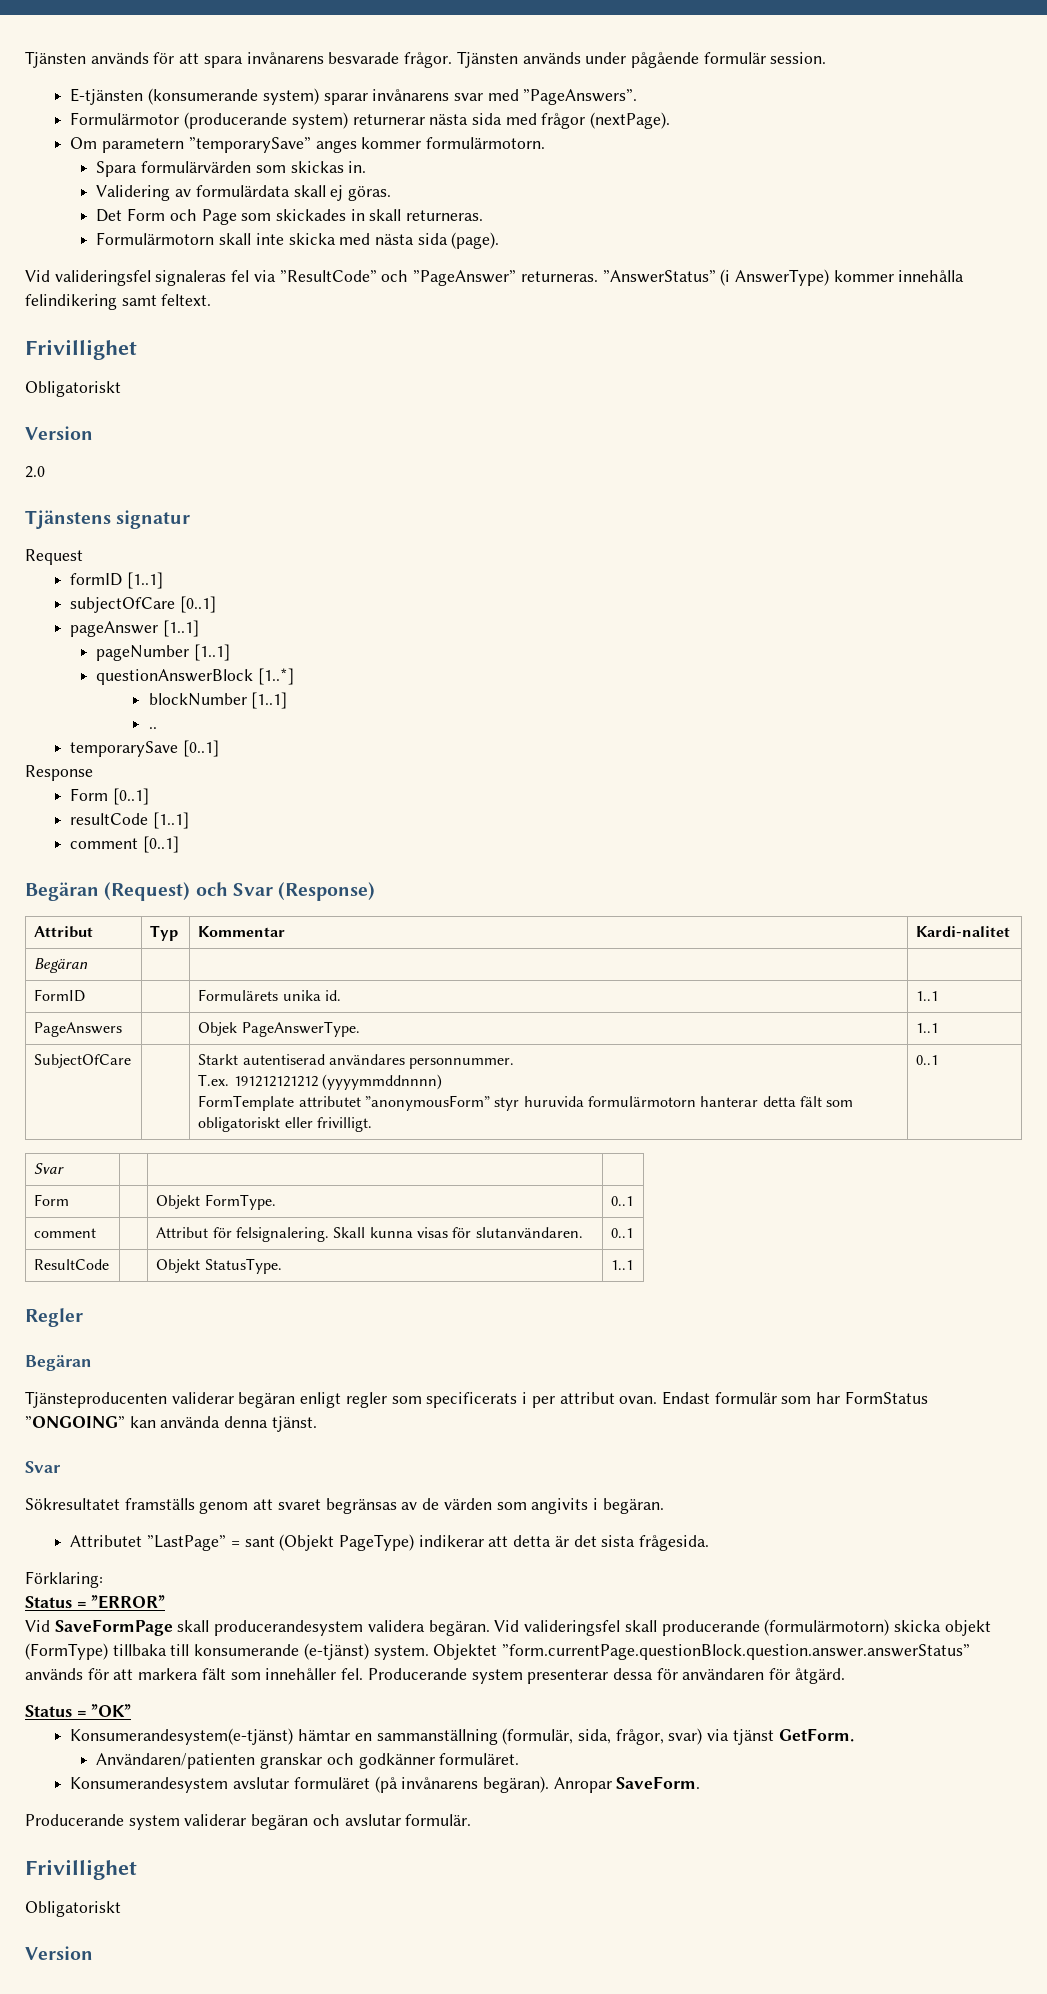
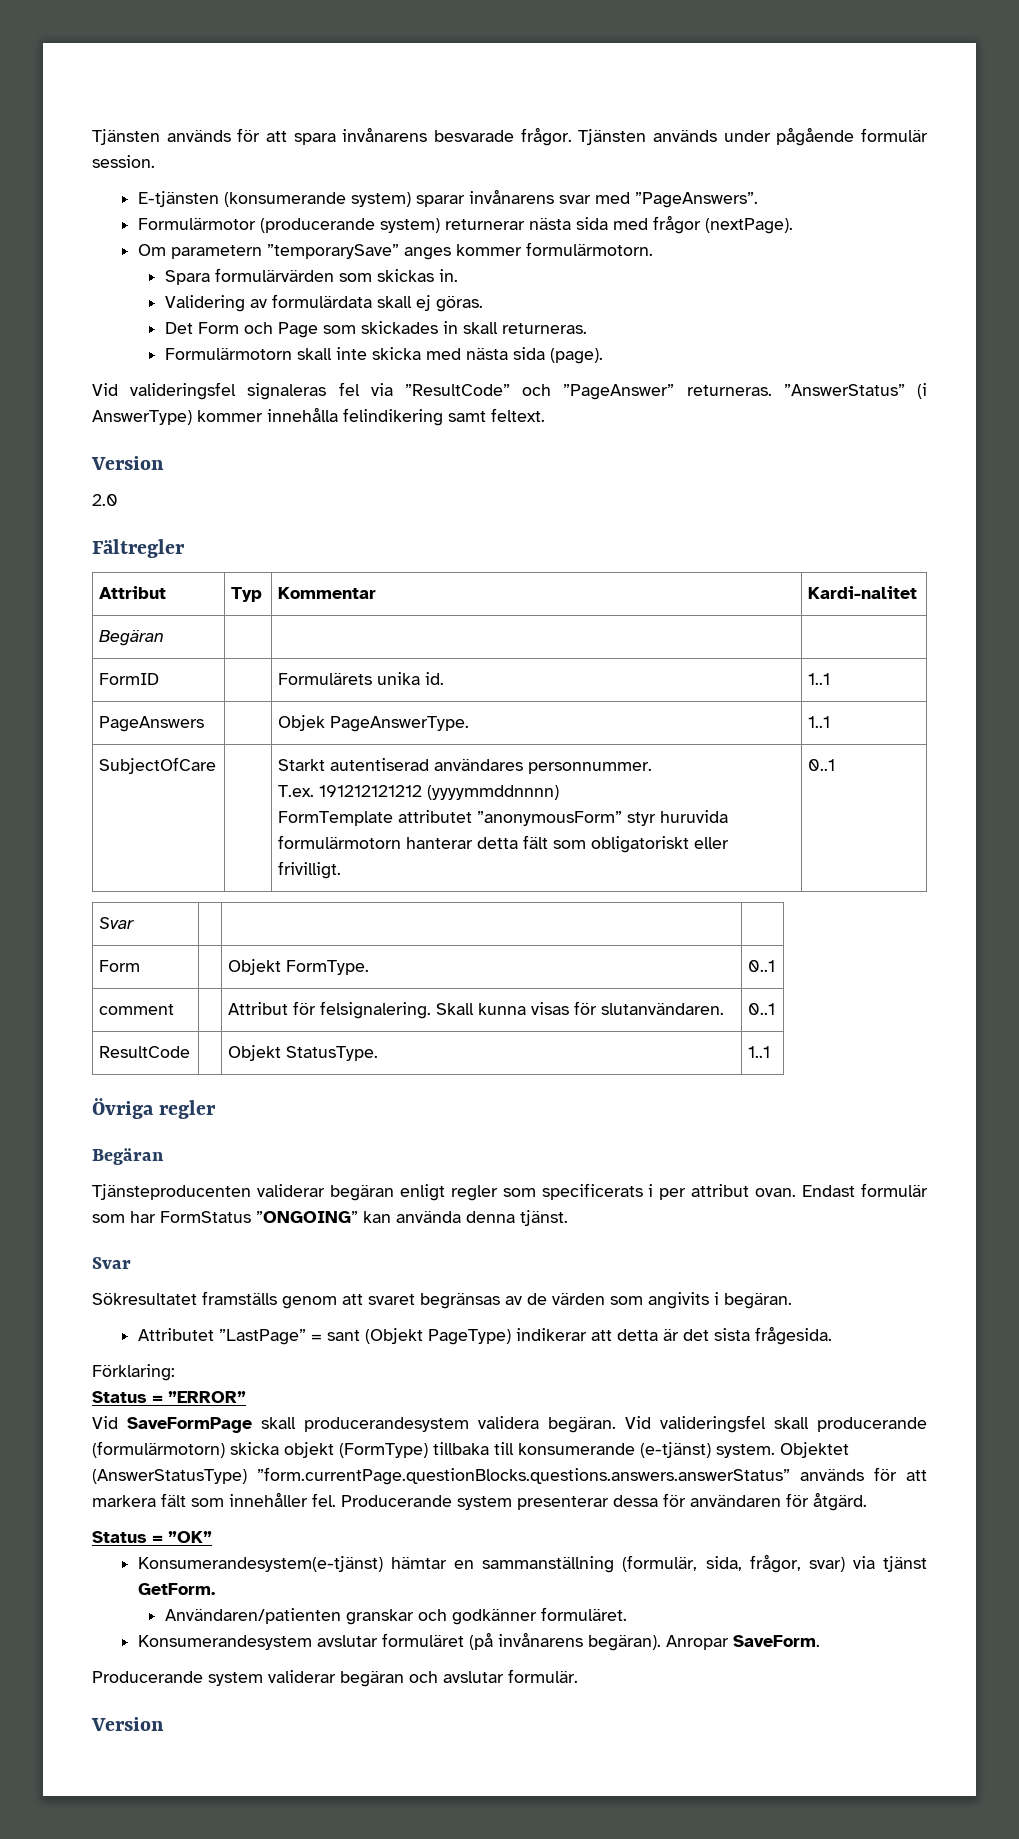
[25,339,137,360] [25,381,121,397] // Frivillighet // Obligatoriskt -> (545, 415) none
[25,510,191,529] [25,549,83,565] [70,572,164,589] [70,596,217,613] [70,620,200,637] [96,644,231,661] [96,668,295,685] [148,692,288,709] [148,727,157,729] [70,740,220,757] [25,765,93,781] [70,788,150,805] [70,812,190,829] [70,836,180,853] [25,882,376,901] Tjänstens signatur // Request // formID [1..1] // subjectOfCare [0..1] // pageAnswer [1..1] // pageNumber [1..1] // questionAnswerBlock [1..*] // blockNumber [1..1] // .. // temporarySave [0..1] // Response // Form [0..1] // resultCode [1..1] // comment [0..1] // Begäran (Request) och Svar (Response) -> [92,539,185,558] Fältregler
[25,1308,83,1327] Regler -> [92,1098,217,1119] Övriga regler
[502,1644,971,1660] ”form.currentPage.questionBlock.question.answer.answerStatus” -> [92,1467,790,1485] (AnswerStatusType) ”form.currentPage.questionBlocks.questions.answers.answerStatus”
[25,1859,137,1880] [25,1901,121,1917] // Frivillighet // Obligatoriskt -> (578, 1676) none

